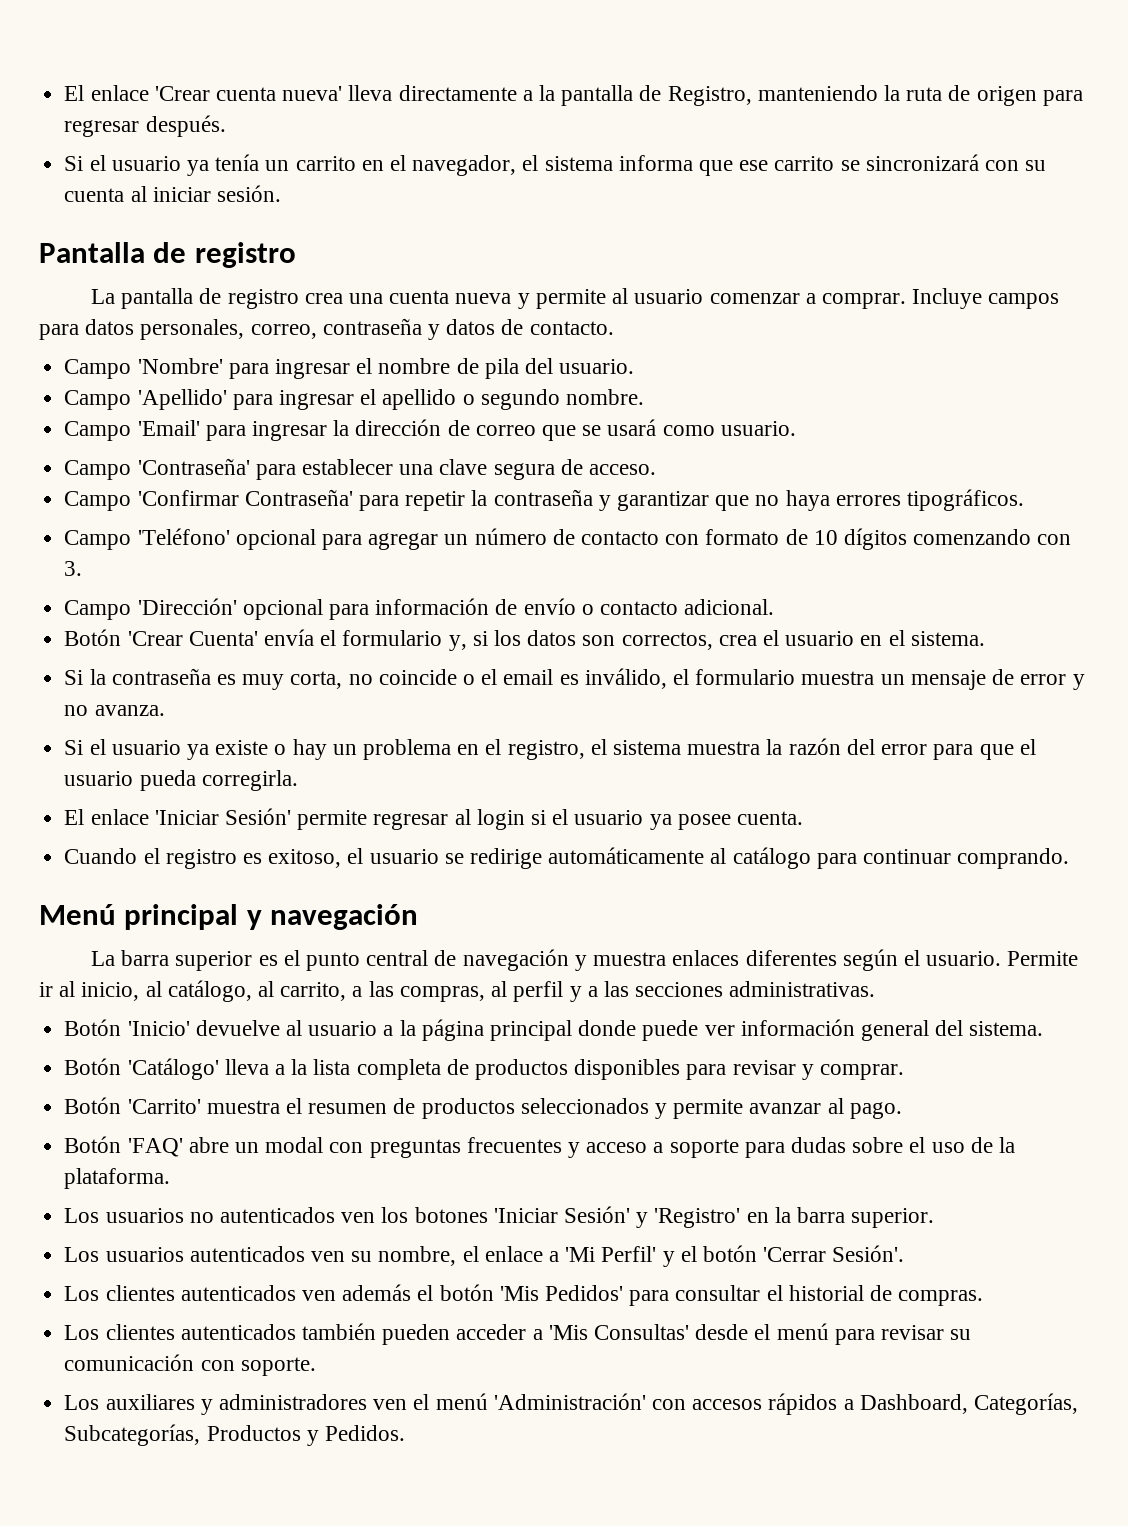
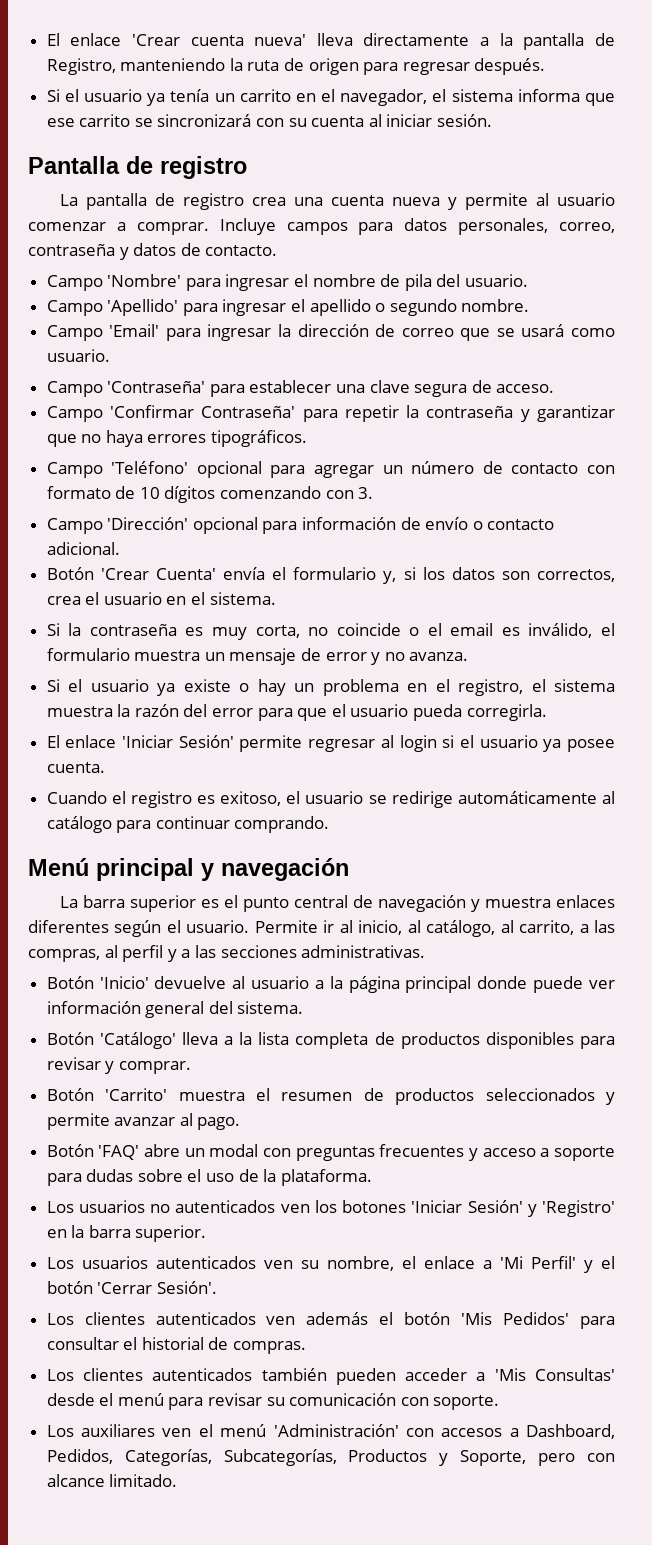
[200,1394,367,1415] y administradores -> (156, 1430) none
[768,1393,838,1415] rápidos -> (503, 1432) none
(968, 1404) none -> [46,1449,113,1464] Pedidos,
[324,1425,405,1441] Pedidos. -> [460,1450,615,1466] [46,1474,178,1487] Soporte, pero con alcance limitado.

